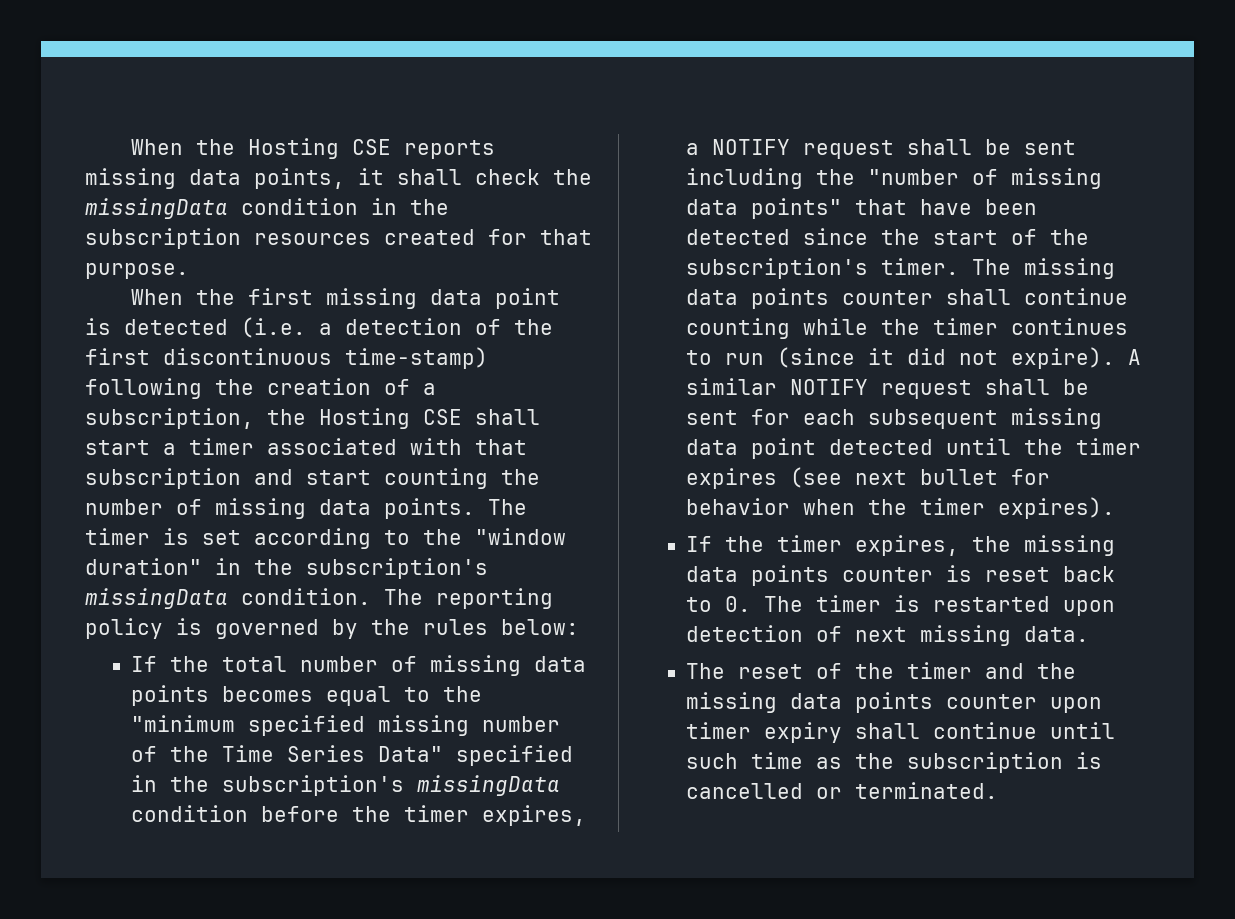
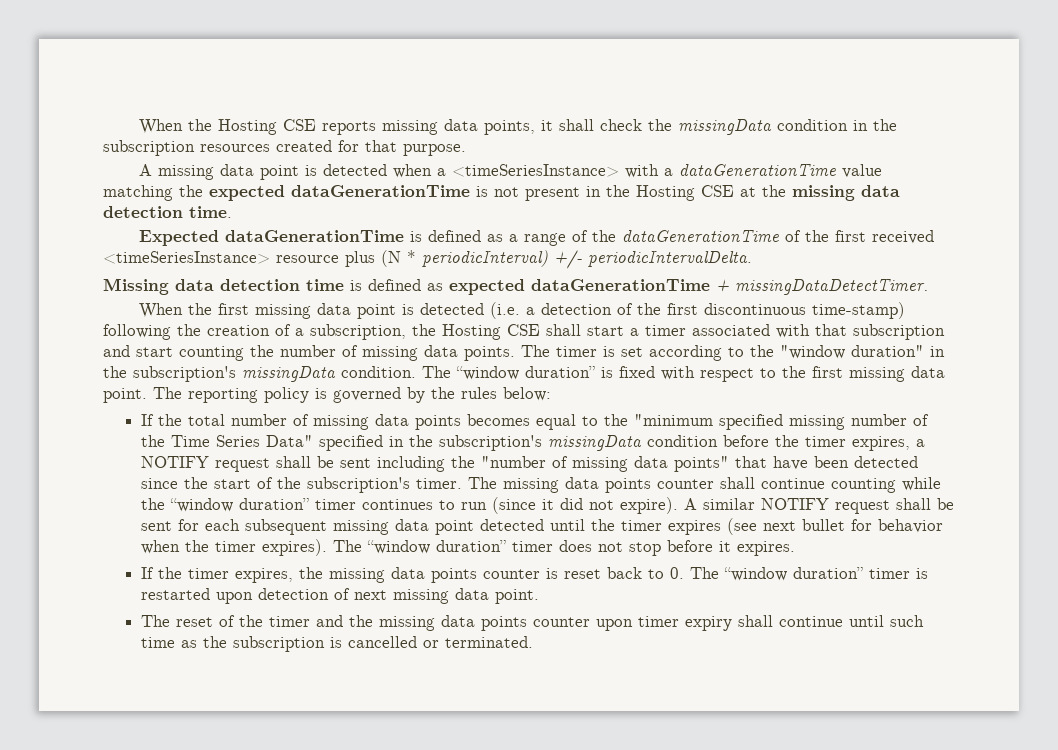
(189, 271) none -> [139,164,883,180] [103,185,900,201] [103,206,232,218] [139,230,935,246] [103,250,752,269] [103,278,928,295] // A missing data point is detected when a <timeSeriesInstance> with a dataGenerationTime value matching the expected dataGenerationTime is not present in the Hosting CSE at the missing data detection time. // Expected dataGenerationTime is defined as a range of the dataGenerationTime of the first received <timeSeriesInstance> resource plus (N * periodicInterval) +/- periodicIntervalDelta. // Missing data detection time is defined as expected dataGenerationTime + missingDataDetectTimer.
(423, 597) none -> [456,366,945,382] [103,387,182,403] “window duration” is fixed with respect to the first missing data point. The
(921, 327) none -> [169,498,309,512] “window duration”
(1116, 508) none -> [332,540,795,556] The “window duration” timer does not stop before it expires.
(804, 604) none -> [723,567,863,581] “window duration”
[1024,626,1090,642] data. -> [454,588,539,604] data point.

